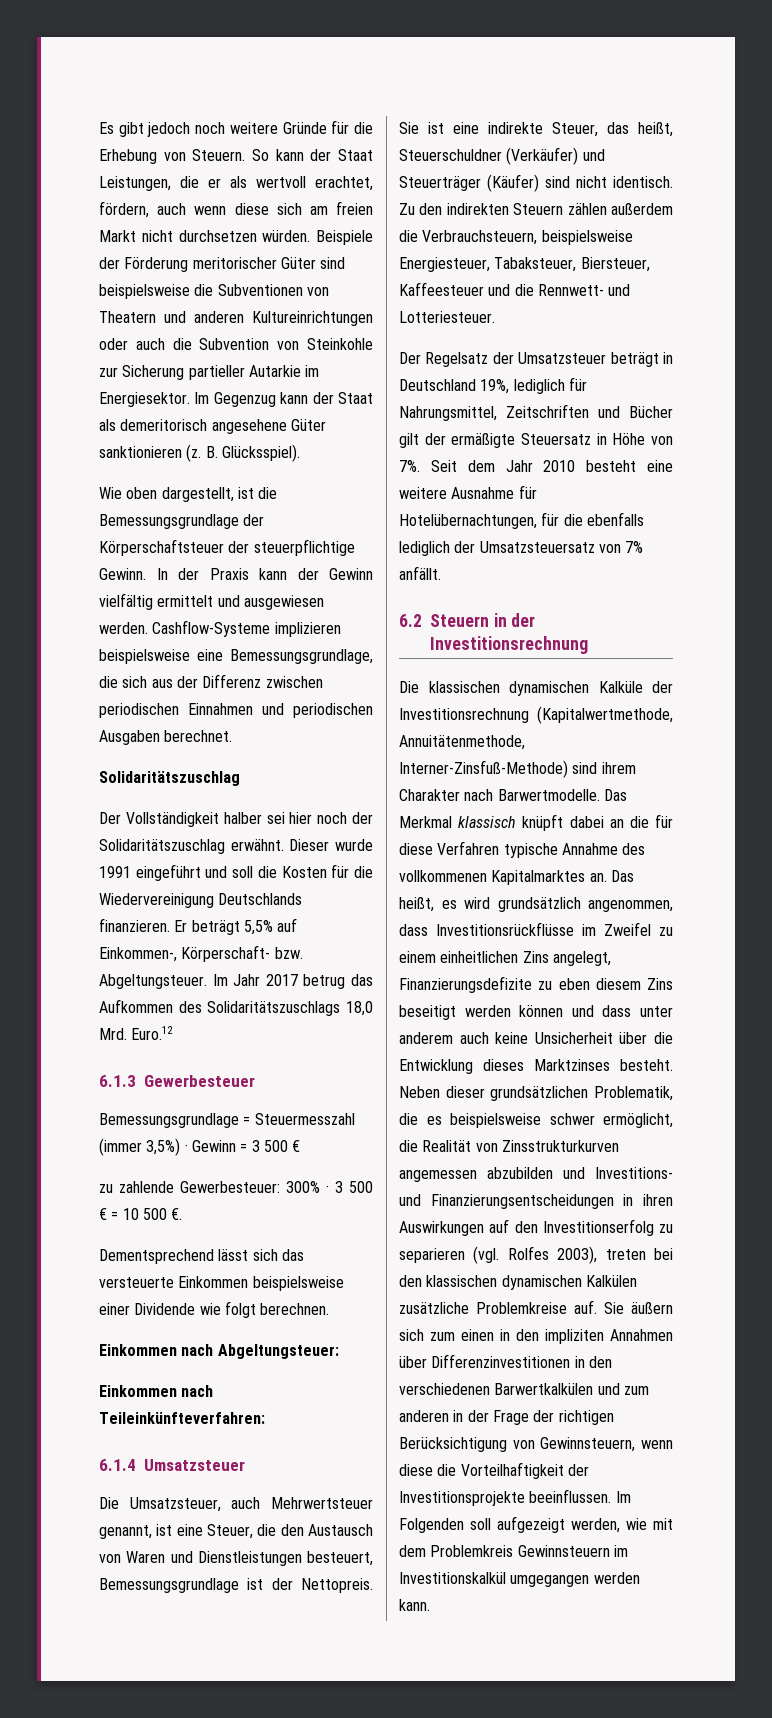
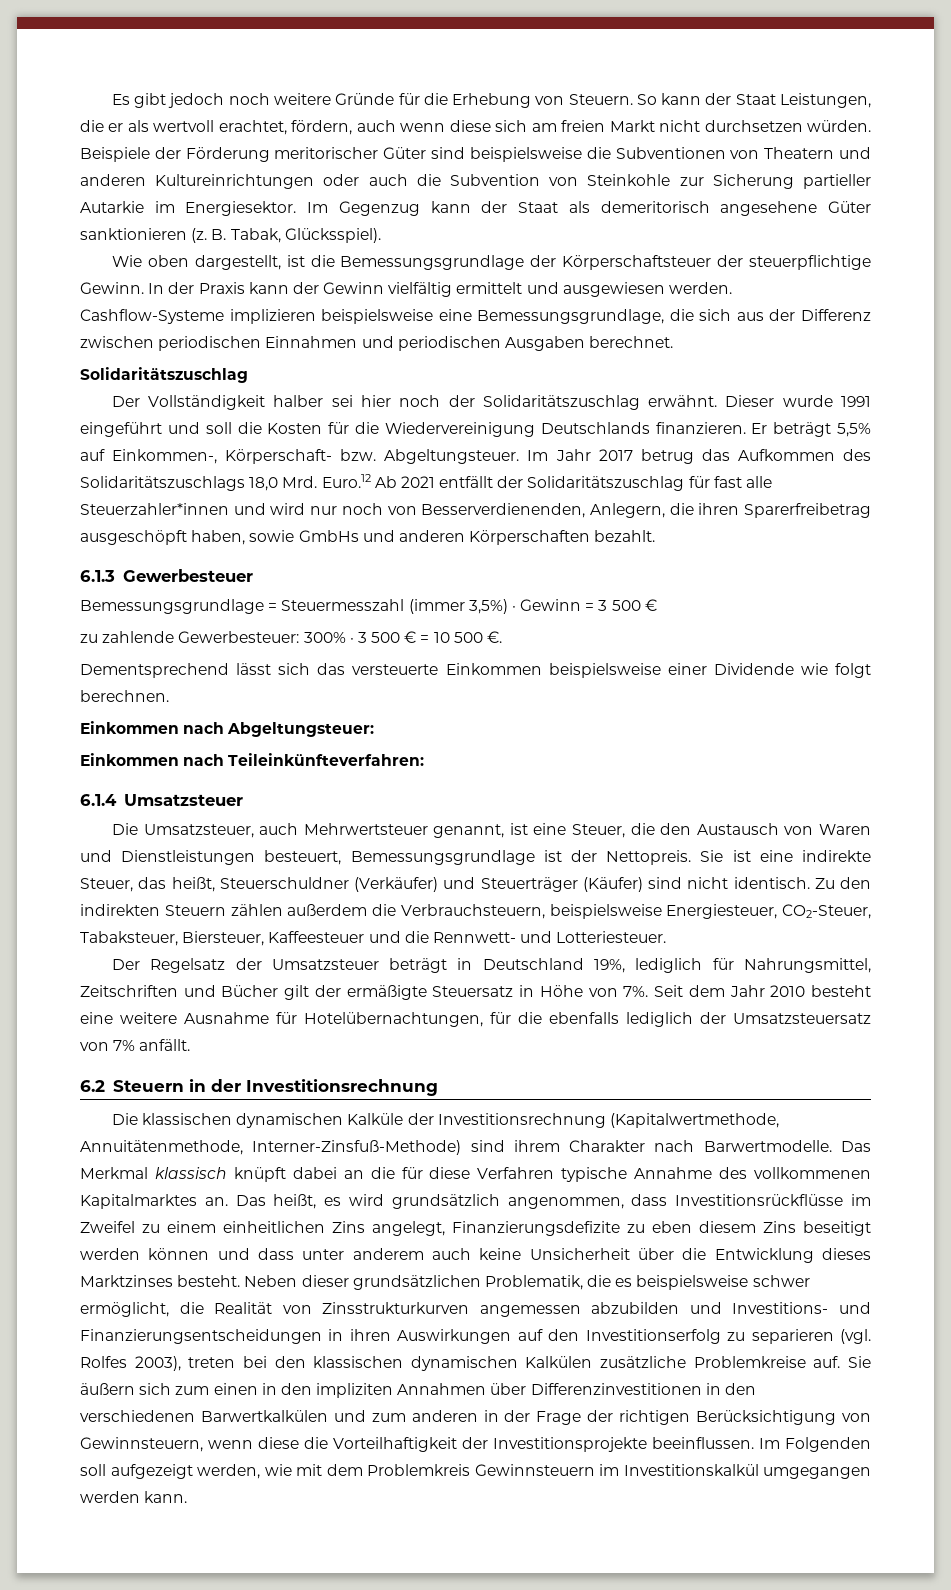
(218, 452) none -> [230,228,281,243] Tabak,
(174, 1033) none -> [374,476,773,491] [80,503,871,518] [80,530,656,545] Ab 2021 entfällt der Solidaritätszuschlag für fast alle Steuerzahler*innen und wird nur noch von Besserverdienenden, Anlegern, die ihren Sparerfreibetrag ausgeschöpft haben, sowie GmbHs und anderen Körperschaften bezahlt.
(490, 264) none -> [782,904,871,919] CO2-Steuer,

